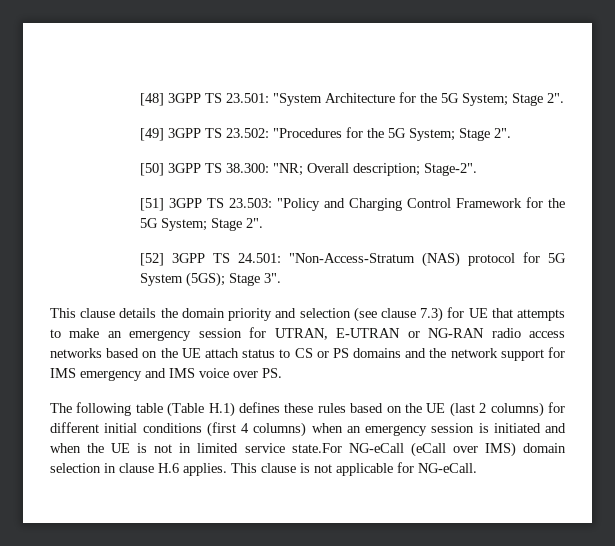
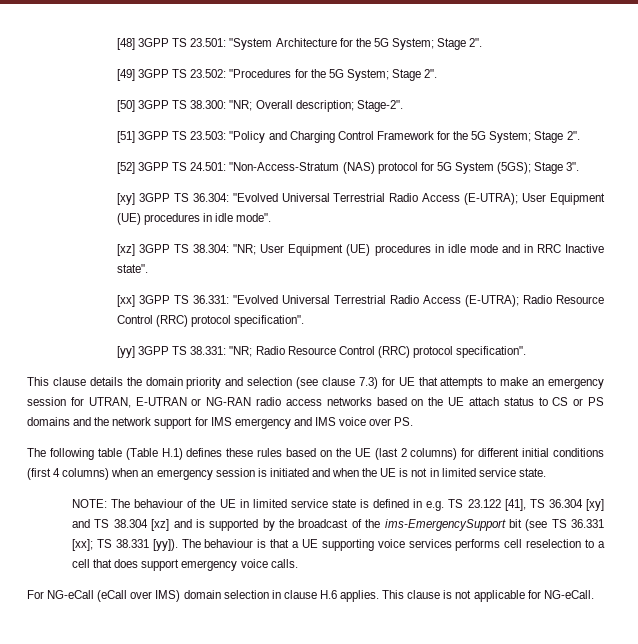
(281, 278) none -> [117,193,605,205] [117,213,272,225] [117,244,604,256] [117,264,149,273] [117,295,604,307] [117,315,305,327] [117,346,527,358] // [xy] 3GPP TS 36.304: "Evolved Universal Terrestrial Radio Access (E-UTRA); User Equipment (UE) procedures in idle mode". // [xz] 3GPP TS 38.304: "NR; User Equipment (UE) procedures in idle mode and in RRC Inactive state". // [xx] 3GPP TS 36.331: "Evolved Universal Terrestrial Radio Access (E-UTRA); Radio Resource Control (RRC) protocol specification". // [yy] 3GPP TS 38.331: "NR; Radio Resource Control (RRC) protocol specification".
[291,443,342,453] state.For -> [518,468,546,477] [72,499,604,511] [72,519,604,531] [72,539,605,551] [72,559,298,571] [27,590,44,599] state. // NOTE: The behaviour of the UE in limited service state is defined in e.g. TS 23.122 [41], TS 36.304 [xy] and TS 38.304 [xz] and is supported by the broadcast of the ims-EmergencySupport bit (see TS 36.331 [xx]; TS 38.331 [yy]). The behaviour is that a UE supporting voice services performs cell reselection to a cell that does support emergency voice calls. // For

